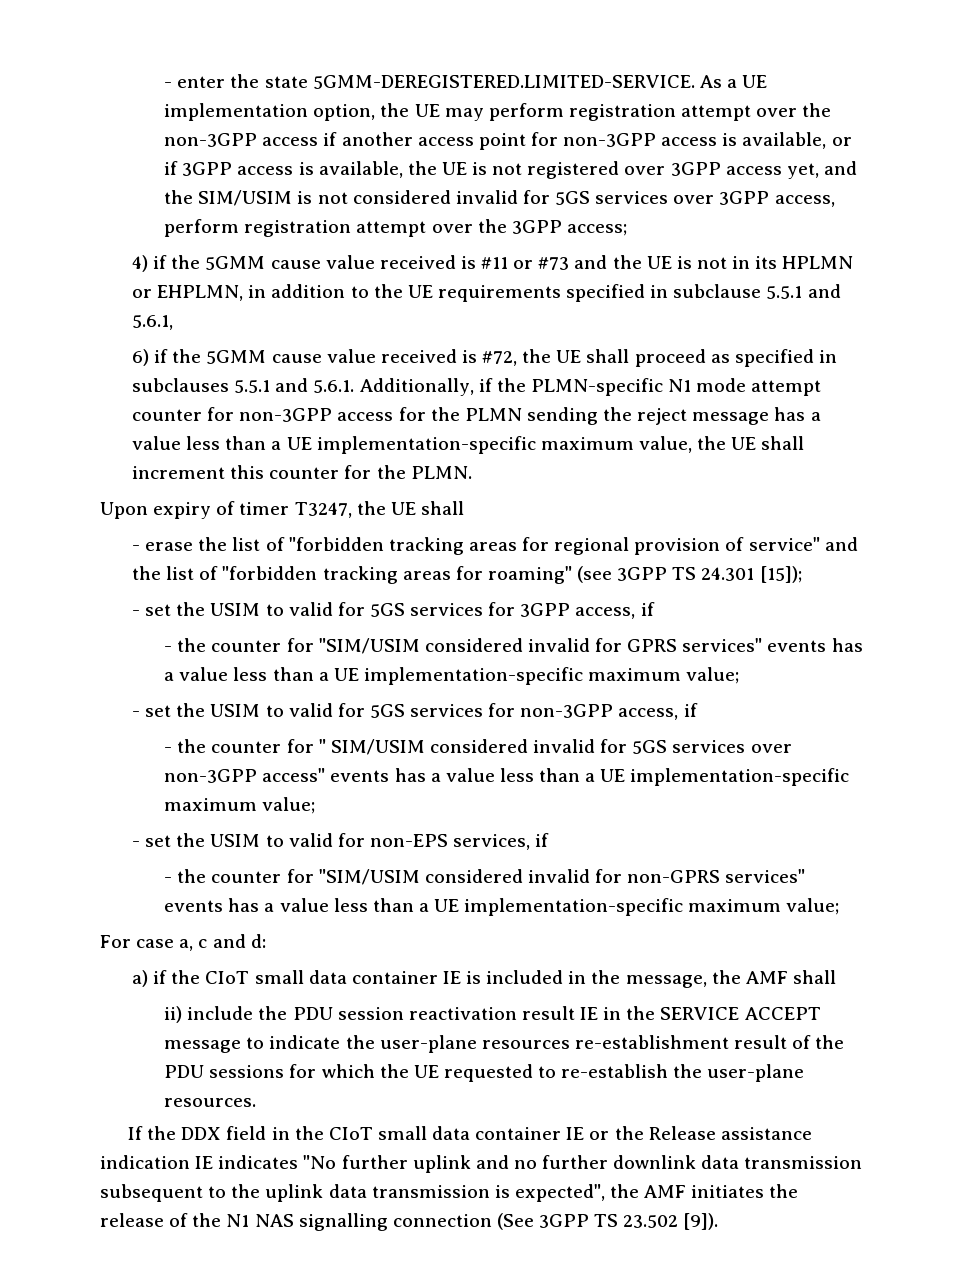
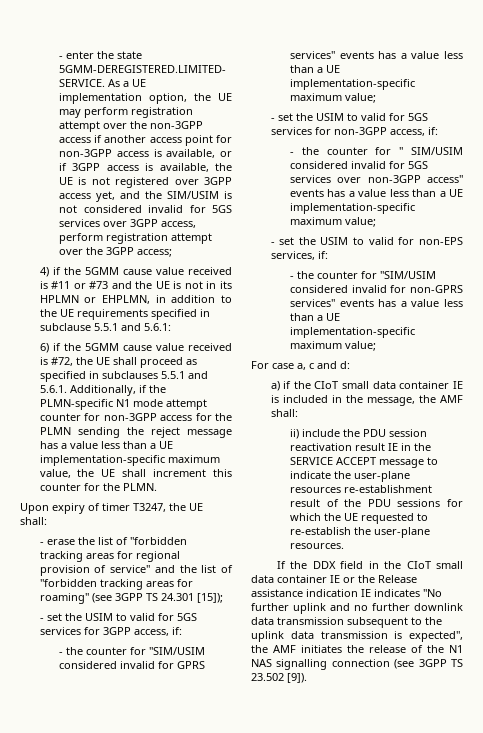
[132,315,174,330] 5.6.1, -> [143,323,171,331] 5.6.1:
[420,501,464,515] shall -> [20,517,47,525] shall:
[640,602,655,616] if -> [171,627,182,635] if:
[683,703,698,717] if -> [427,127,438,135] if:
[535,833,550,847] if -> [317,251,328,259] if:
[792,970,836,984] shall -> [270,409,298,417] shall:
[496,1213,534,1230] (See -> [394,659,415,669] (see

